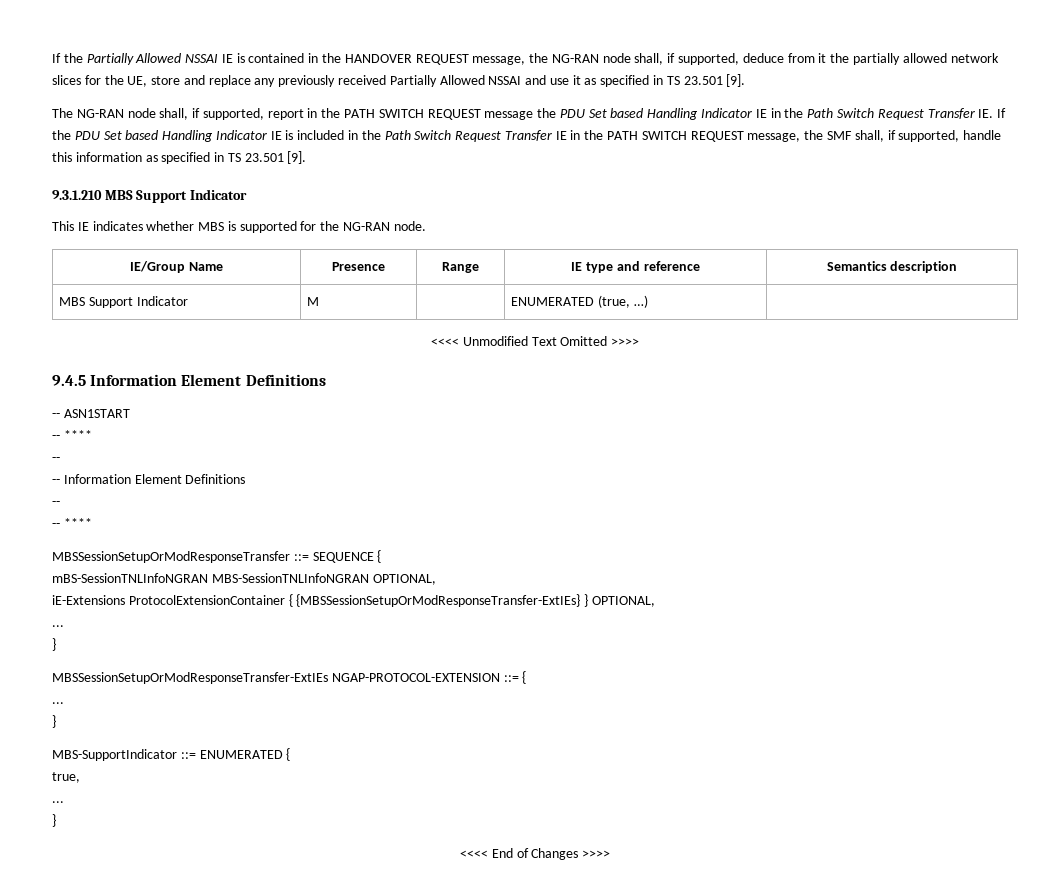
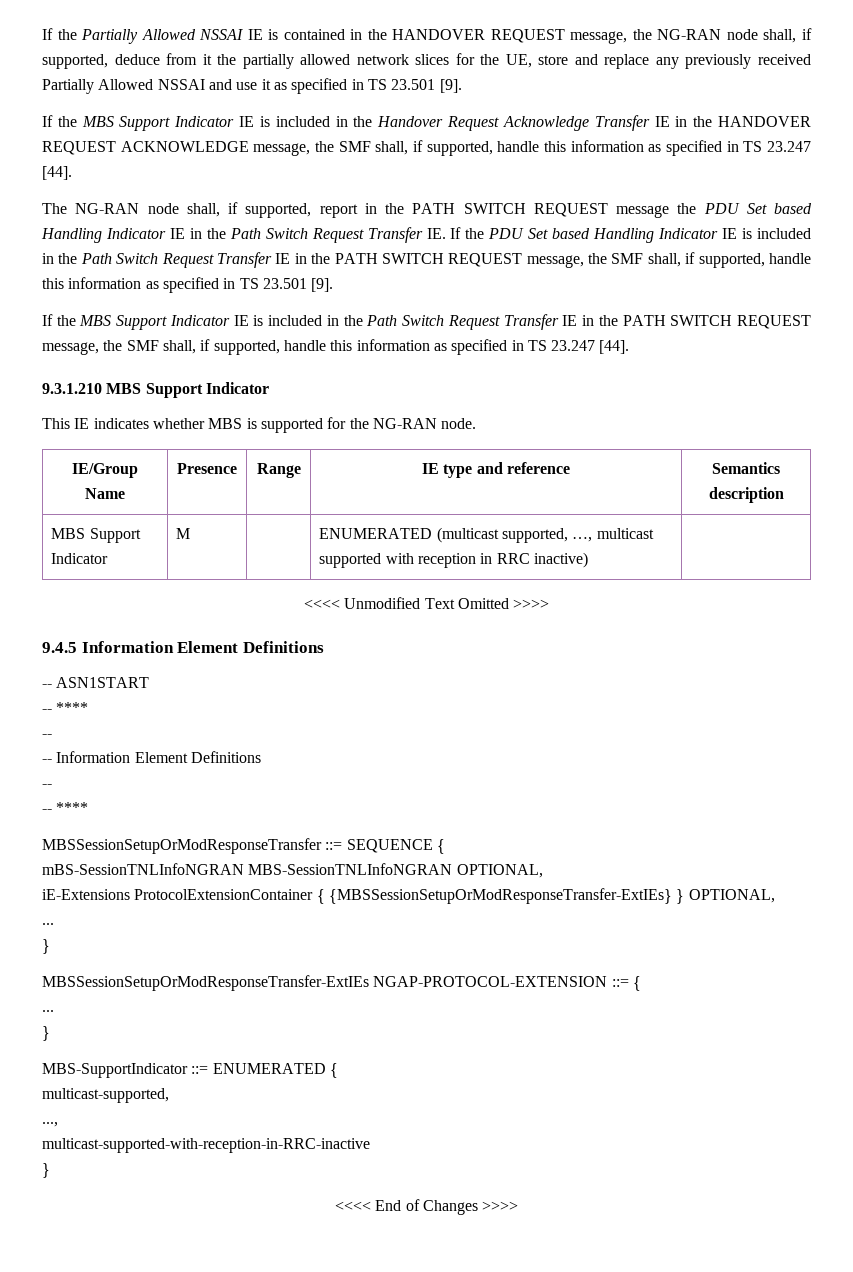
(746, 80) none -> [42,115,812,131] [42,140,811,156] [42,166,72,180] // If the MBS Support Indicator IE is included in the Handover Request Acknowledge Transfer IE in the HANDOVER REQUEST ACKNOWLEDGE message, the SMF shall, if supported, handle this information as specified in TS 23.247 [44].
(307, 157) none -> [42,314,811,330] [42,339,630,355] // If the MBS Support Indicator IE is included in the Path Switch Request Transfer IE in the PATH SWITCH REQUEST message, the SMF shall, if supported, handle this information as specified in TS 23.247 [44].
[597,295,648,308] (true, …) -> [436,527,654,543] [319,552,589,568] (multicast supported, …, multicast supported with reception in RRC inactive)
[52,772,80,783] [52,801,64,803] true, // ... -> [42,1088,169,1103] [42,1122,58,1127] [42,1138,370,1153] multicast-supported, // ..., // multicast-supported-with-reception-in-RRC-inactive

